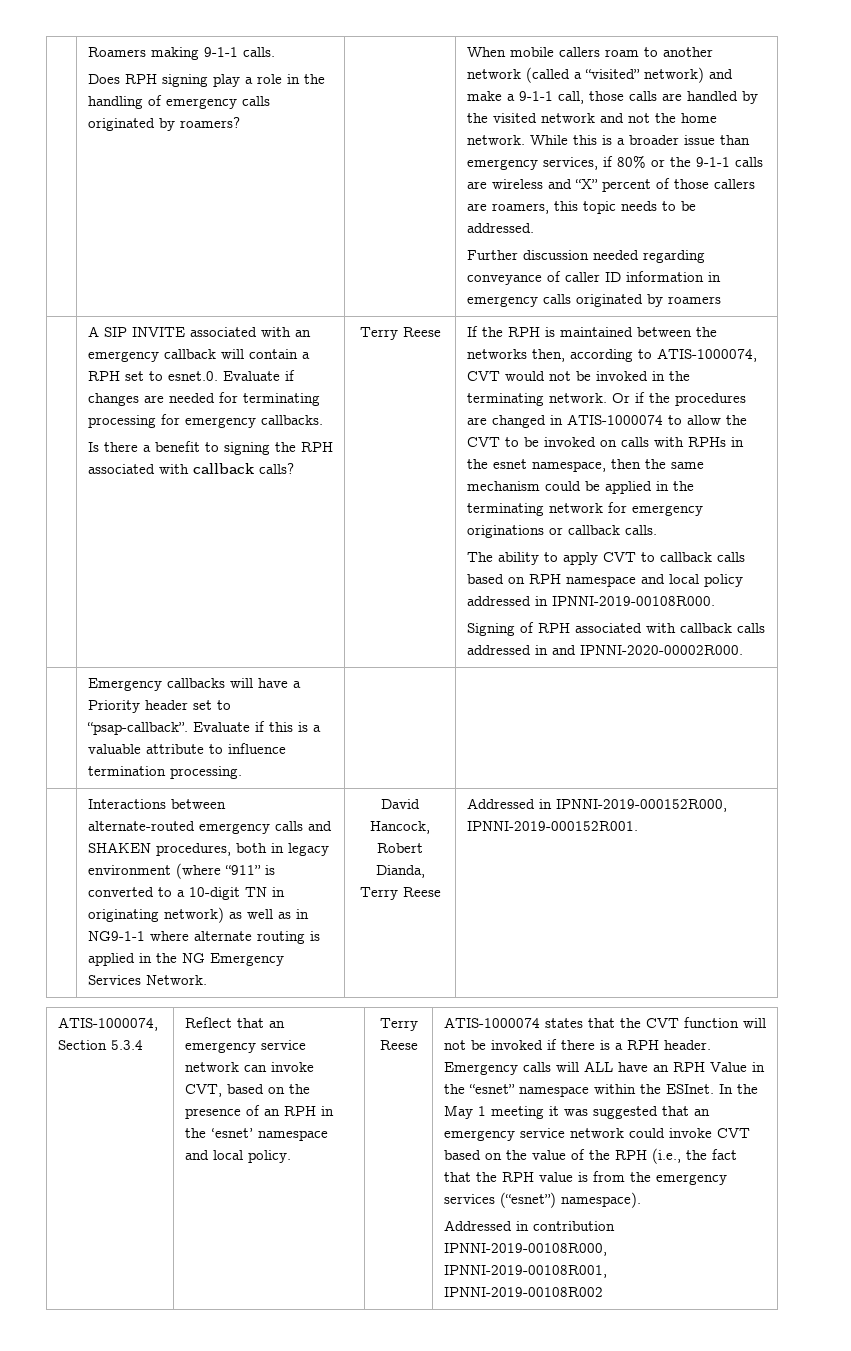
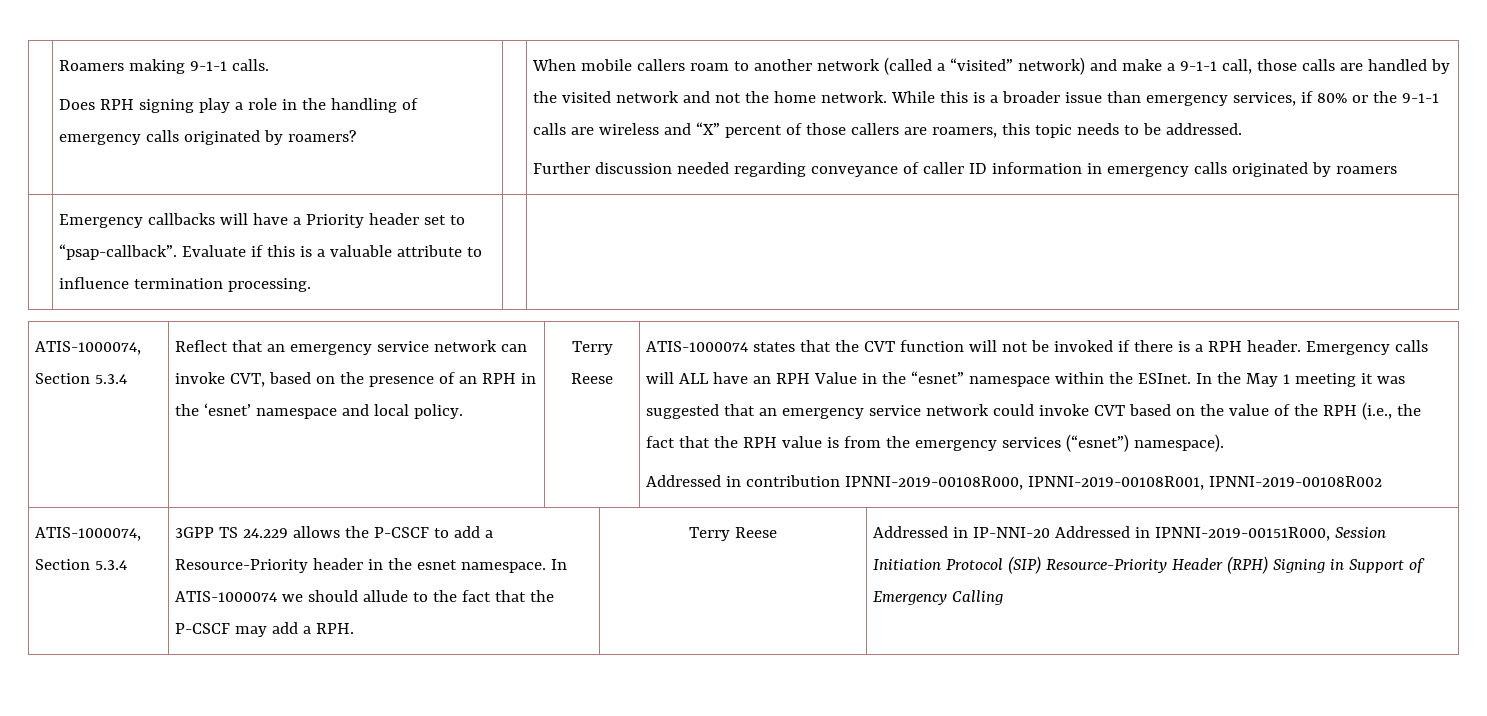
[87,326,311,337] [87,349,310,362] [87,370,295,381] [87,392,320,406] [87,414,323,428] [87,441,333,455] [87,463,294,474] [359,327,441,340] [466,326,717,337] [466,348,757,362] [466,371,690,381] [466,392,746,406] [466,414,747,428] [466,437,744,447] [466,459,704,472] [466,481,694,494] [466,502,703,516] [466,525,657,538] [466,552,745,565] [466,574,743,587] [466,596,715,606] [466,622,765,636] [466,645,743,655] // | A SIP INVITE associated with an emergency callback will contain a RPH set to esnet.0. Evaluate if changes are needed for terminating processing for emergency callbacks. // Is there a benefit to signing the RPH associated with callback calls? | Terry Reese | If the RPH is maintained between the networks then, according to ATIS-1000074, CVT would not be invoked in the terminating network. Or if the procedures are changed in ATIS-1000074 to allow the CVT to be invoked on calls with RPHs in the esnet namespace, then the same mechanism could be applied in the terminating network for emergency originations or callback calls. // The ability to apply CVT to callback calls based on RPH namespace and local policy addressed in IPNNI-2019-00108R000. // Signing of RPH associated with callback calls addressed in and IPNNI-2020-00002R000. -> (1398, 170) none
[87,799,226,809] [87,821,332,834] [87,842,329,856] [87,863,275,879] [87,887,285,900] [87,907,309,923] [87,931,320,944] [87,953,284,966] [87,975,207,985] [381,799,420,809] [370,821,430,834] [377,843,423,853] [375,865,425,878] [359,887,441,900] [466,798,727,812] [466,821,638,831] // | Interactions between alternate-routed emergency calls and SHAKEN procedures, both in legacy environment (where “911” is converted to a 10-digit TN in originating network) as well as in NG9-1-1 where alternate routing is applied in the NG Emergency Services Network. | David Hancock, Robert Dianda, Terry Reese | Addressed in IPNNI-2019-000152R000, IPNNI-2019-000152R001. -> (312, 285) none
(603, 1292) none -> [35,527,142,541] [35,559,128,570] [175,526,494,538] [175,558,568,573] [175,590,555,602] [175,622,355,637] [689,527,777,541] [873,526,1387,541] [873,556,1426,574] [873,590,1004,605] // ATIS-1000074, Section 5.3.4 | 3GPP TS 24.229 allows the P-CSCF to add a Resource-Priority header in the esnet namespace. In ATIS-1000074 we should allude to the fact that the P-CSCF may add a RPH. | Terry Reese | Addressed in IP-NNI-20 Addressed in IPNNI-2019-00151R000, Session Initiation Protocol (SIP) Resource-Priority Header (RPH) Signing in Support of Emergency Calling

